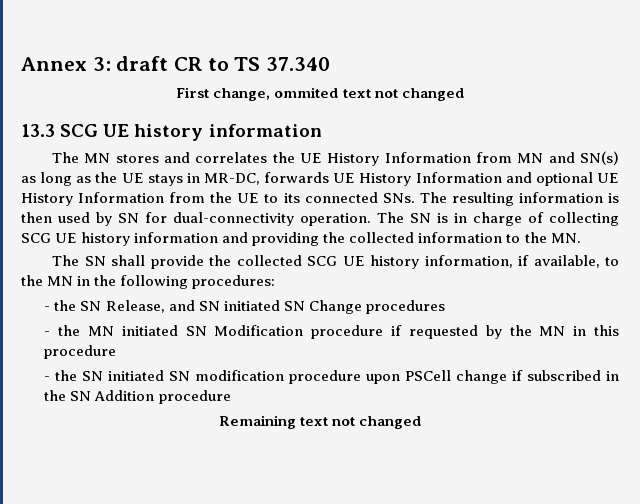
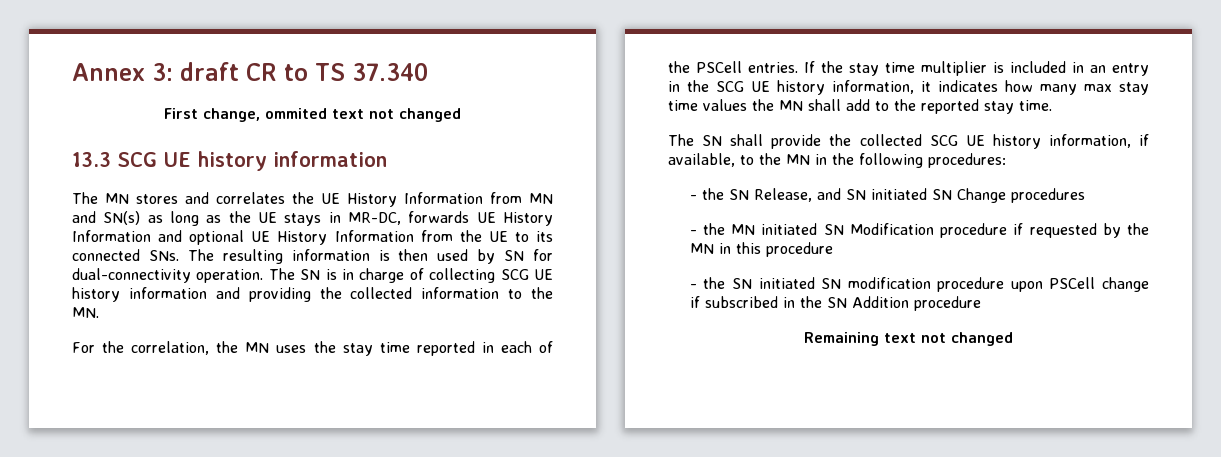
(581, 238) none -> [72,341,553,356] [668,61,1149,76] [668,80,1149,95] [668,99,1052,114] // For the correlation, the MN uses the stay time reported in each of the PSCell entries. If the stay time multiplier is included in an entry in the SCG UE history information, it indicates how many max stay time values the MN shall add to the reported stay time.

